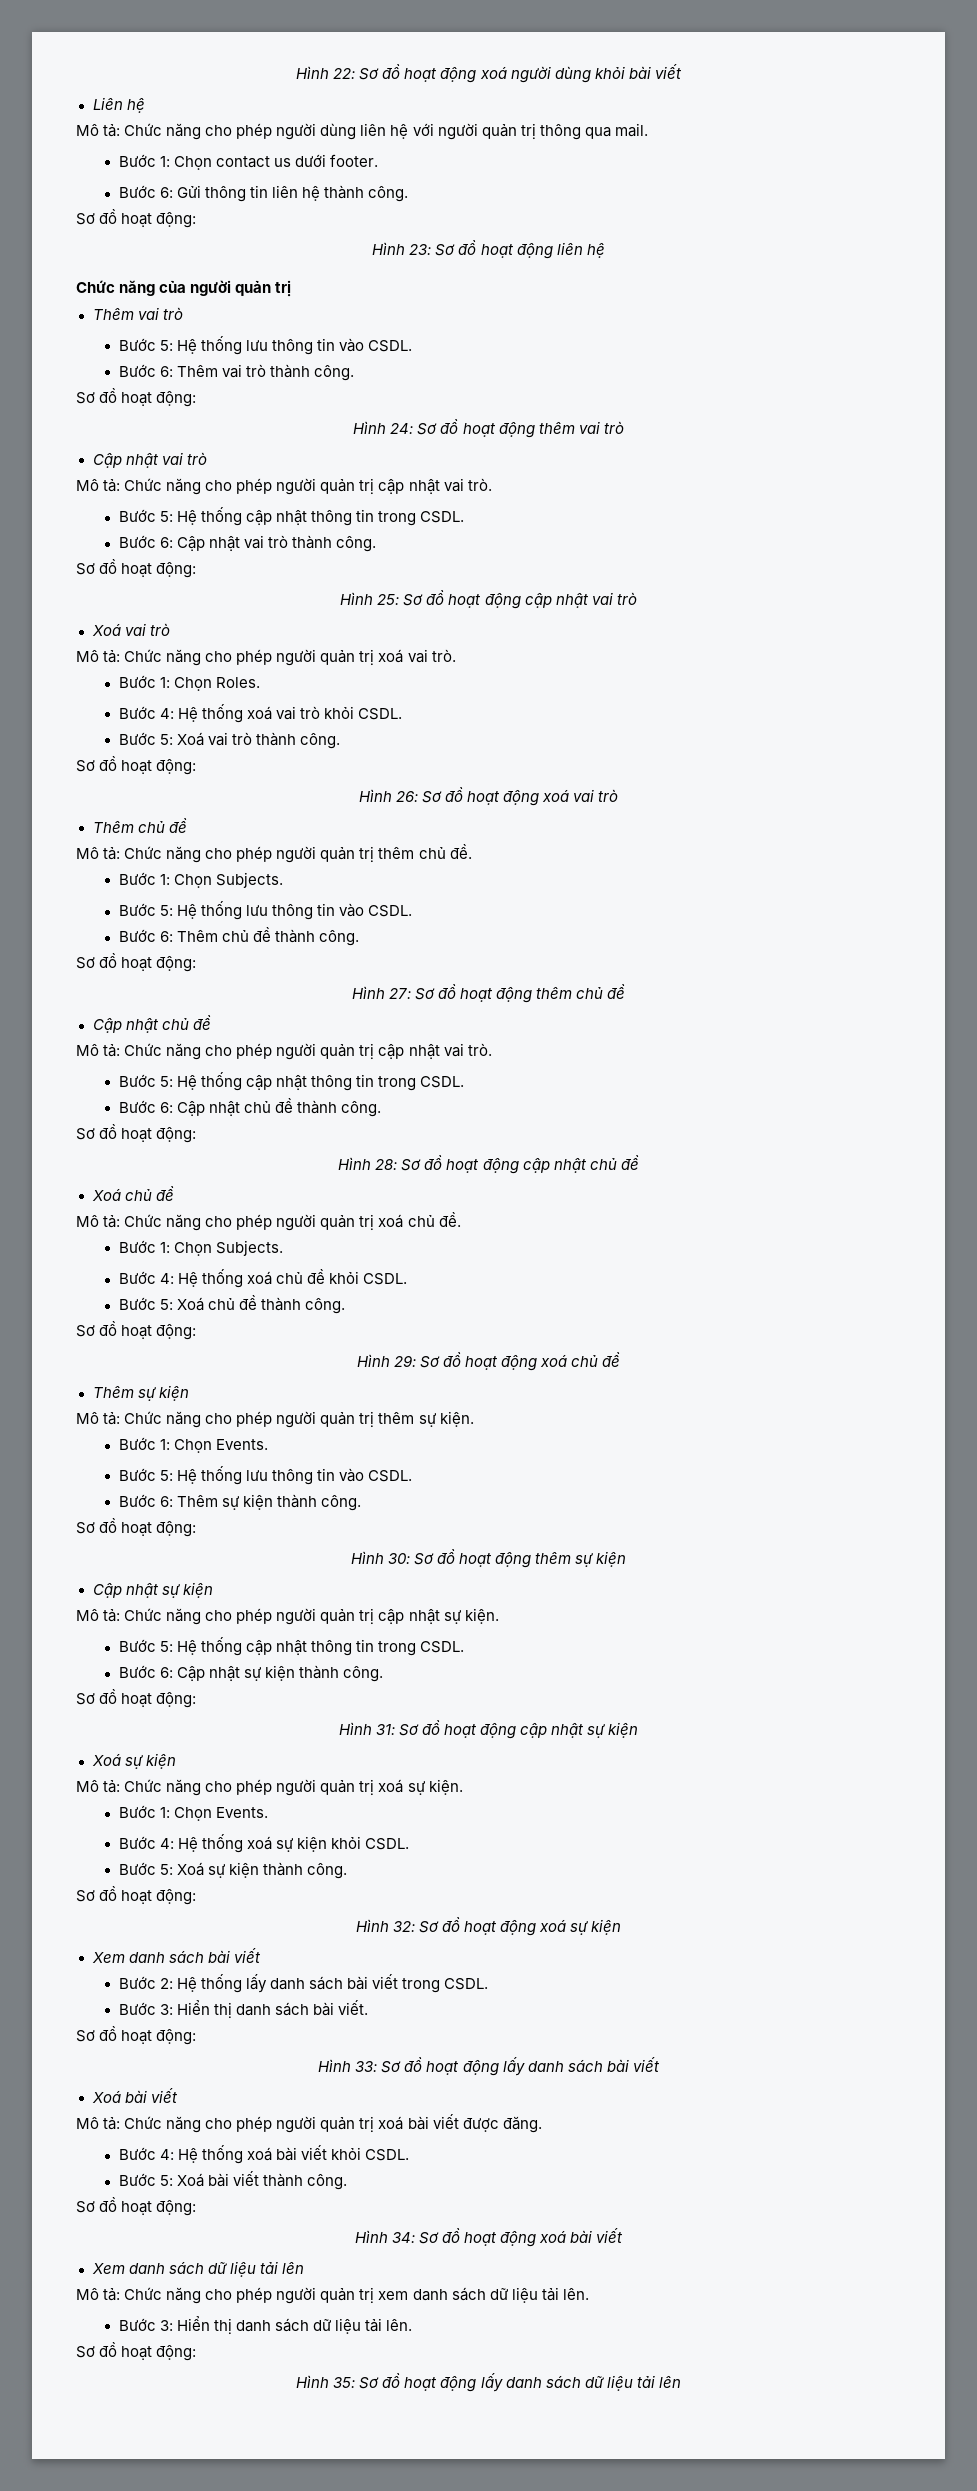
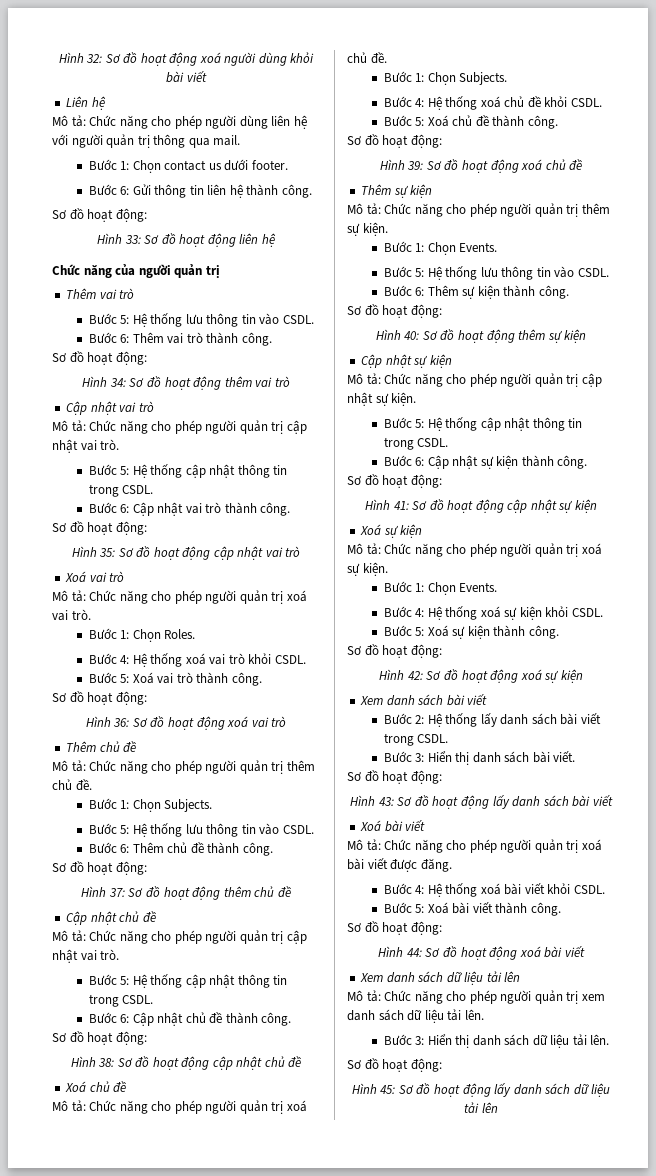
[296,66,356,79] Hình 22: -> [58,52,103,63] Hình 32:
[409,244,432,255] 23: -> [124,235,141,244] 33:
[390,423,414,434] 24: -> [109,378,126,387] 34:
[377,594,400,605] 25: -> [99,548,116,557] 35:
[395,791,418,802] 26: -> [113,718,130,727] 36:
[388,988,411,999] 27: -> [108,888,125,897] 37:
[375,1159,398,1170] 28: -> [98,1058,115,1067] 38:
[393,1355,416,1367] 29: -> [407,161,424,170] 39:
[387,1553,410,1564] 30: -> [404,331,420,340] 40:
[375,1724,395,1735] 31: -> [393,501,409,510] 41:
[392,1921,415,1932] 32: -> [407,671,423,680] 42:
[355,2061,378,2072] 33: -> [378,797,394,806] 43:
[391,2232,415,2243] 34: -> [406,948,422,957] 44:
[333,2377,356,2388] 35: -> [380,1085,396,1094] 45:

